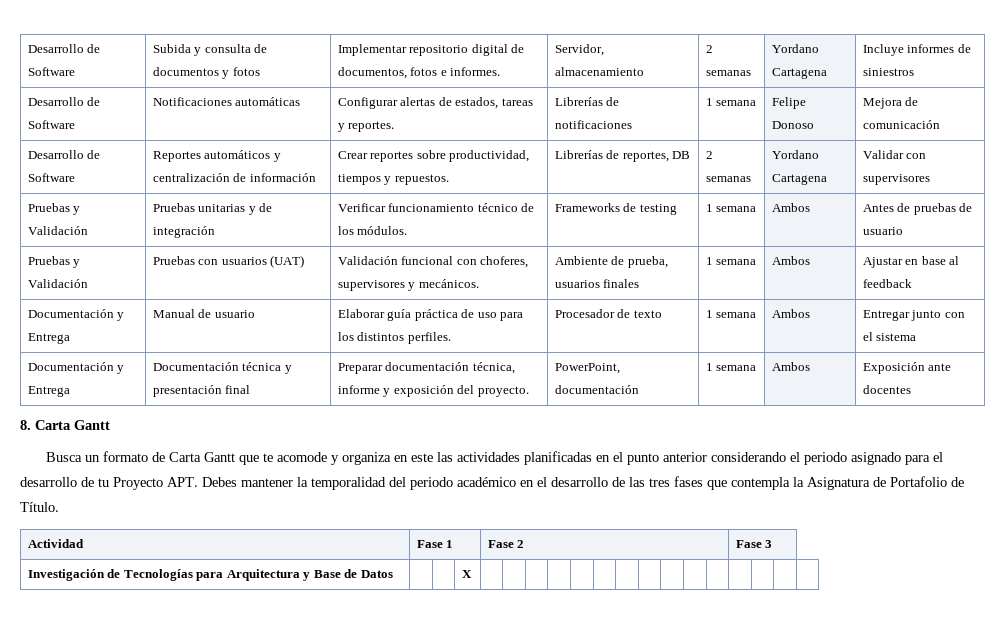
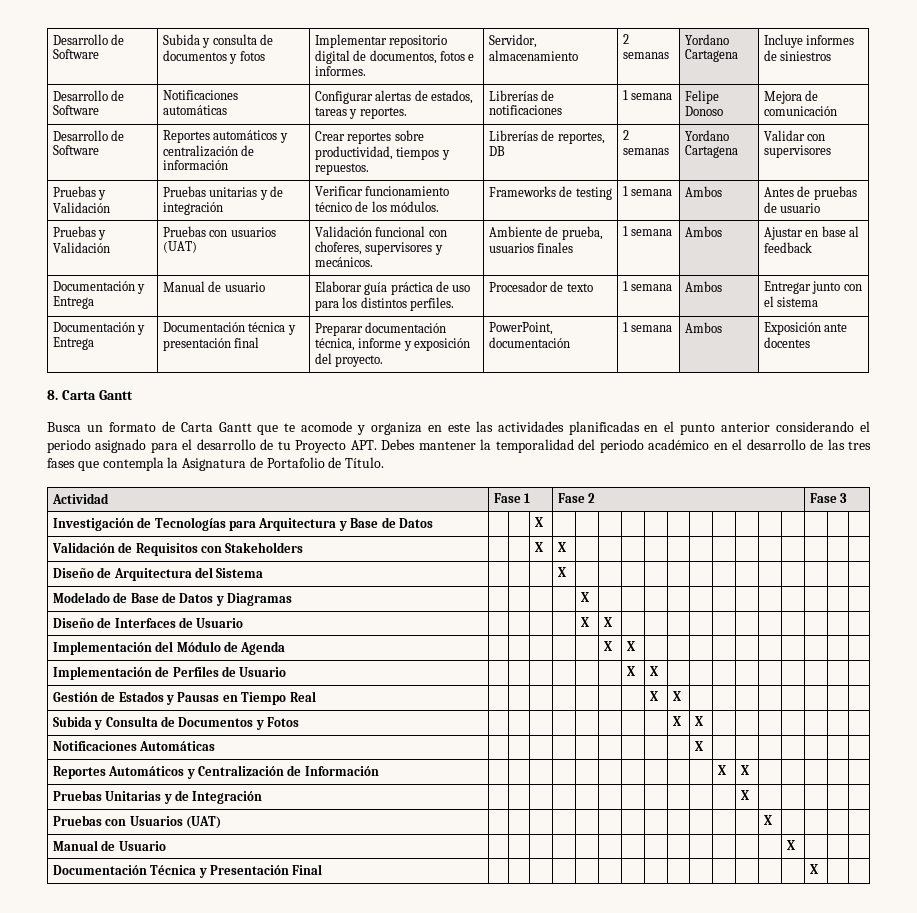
(472, 574) none -> [51,542,304,556] [534,542,543,552] [557,542,566,552] [52,567,264,581] [557,567,566,577] [52,592,293,606] [580,592,589,602] [52,617,244,628] [580,617,589,627] [603,617,612,627] [52,641,286,655] [603,641,612,651] [626,641,635,651] [52,666,287,680] [626,666,635,676] [649,666,658,676] [52,691,316,705] [649,691,658,701] [672,691,681,701] [52,716,300,730] [672,716,681,726] [694,716,703,726] [52,741,216,751] [694,741,703,751] [52,765,379,779] [717,765,726,775] [740,765,749,775] [52,790,263,804] [740,790,749,800] [52,815,222,829] [763,815,772,825] [52,840,166,851] [786,840,795,850] [52,864,323,878] [809,864,818,874] // Validación de Requisitos con Stakeholders | | | X | X | | | | | | | | | | | | | // Diseño de Arquitectura del Sistema | | | | X | | | | | | | | | | | | | // Modelado de Base de Datos y Diagramas | | | | | X | | | | | | | | | | | | // Diseño de Interfaces de Usuario | | | | | X | X | | | | | | | | | | | // Implementación del Módulo de Agenda | | | | | | X | X | | | | | | | | | | // Implementación de Perfiles de Usuario | | | | | | | X | X | | | | | | | | | // Gestión de Estados y Pausas en Tiempo Real | | | | | | | | X | X | | | | | | | | // Subida y Consulta de Documentos y Fotos | | | | | | | | | X | X | | | | | | | // Notificaciones Automáticas | | | | | | | | | | X | | | | | | | // Reportes Automáticos y Centralización de Información | | | | | | | | | | | X | X | | | | | // Pruebas Unitarias y de Integración | | | | | | | | | | | | X | | | | | // Pruebas con Usuarios (UAT) | | | | | | | | | | | | | X | | | | // Manual de Usuario | | | | | | | | | | | | | | X | | | // Documentación Técnica y Presentación Final | | | | | | | | | | | | | | | X |

